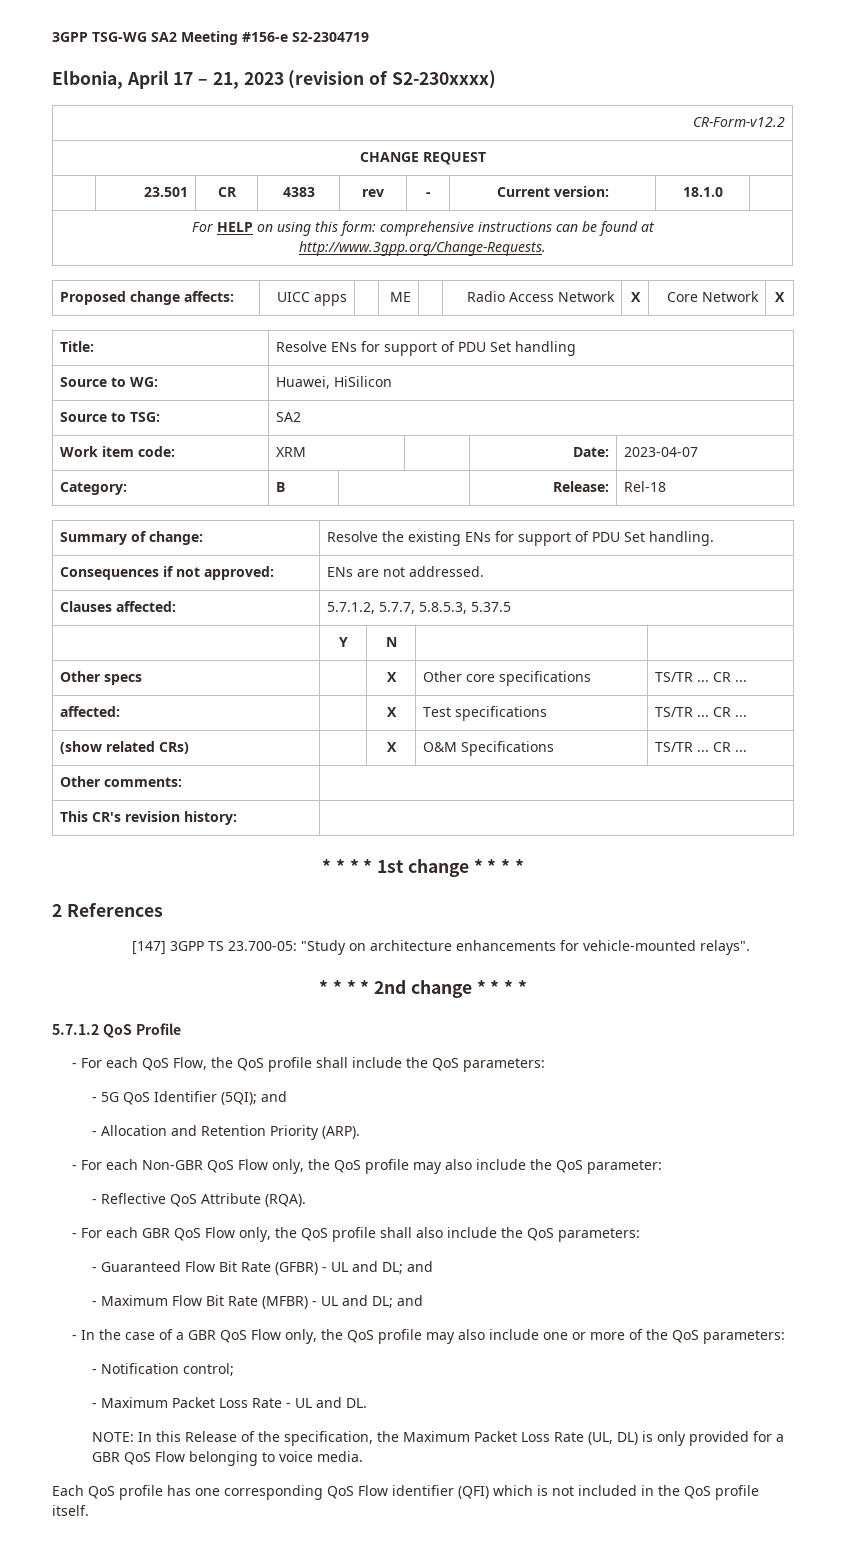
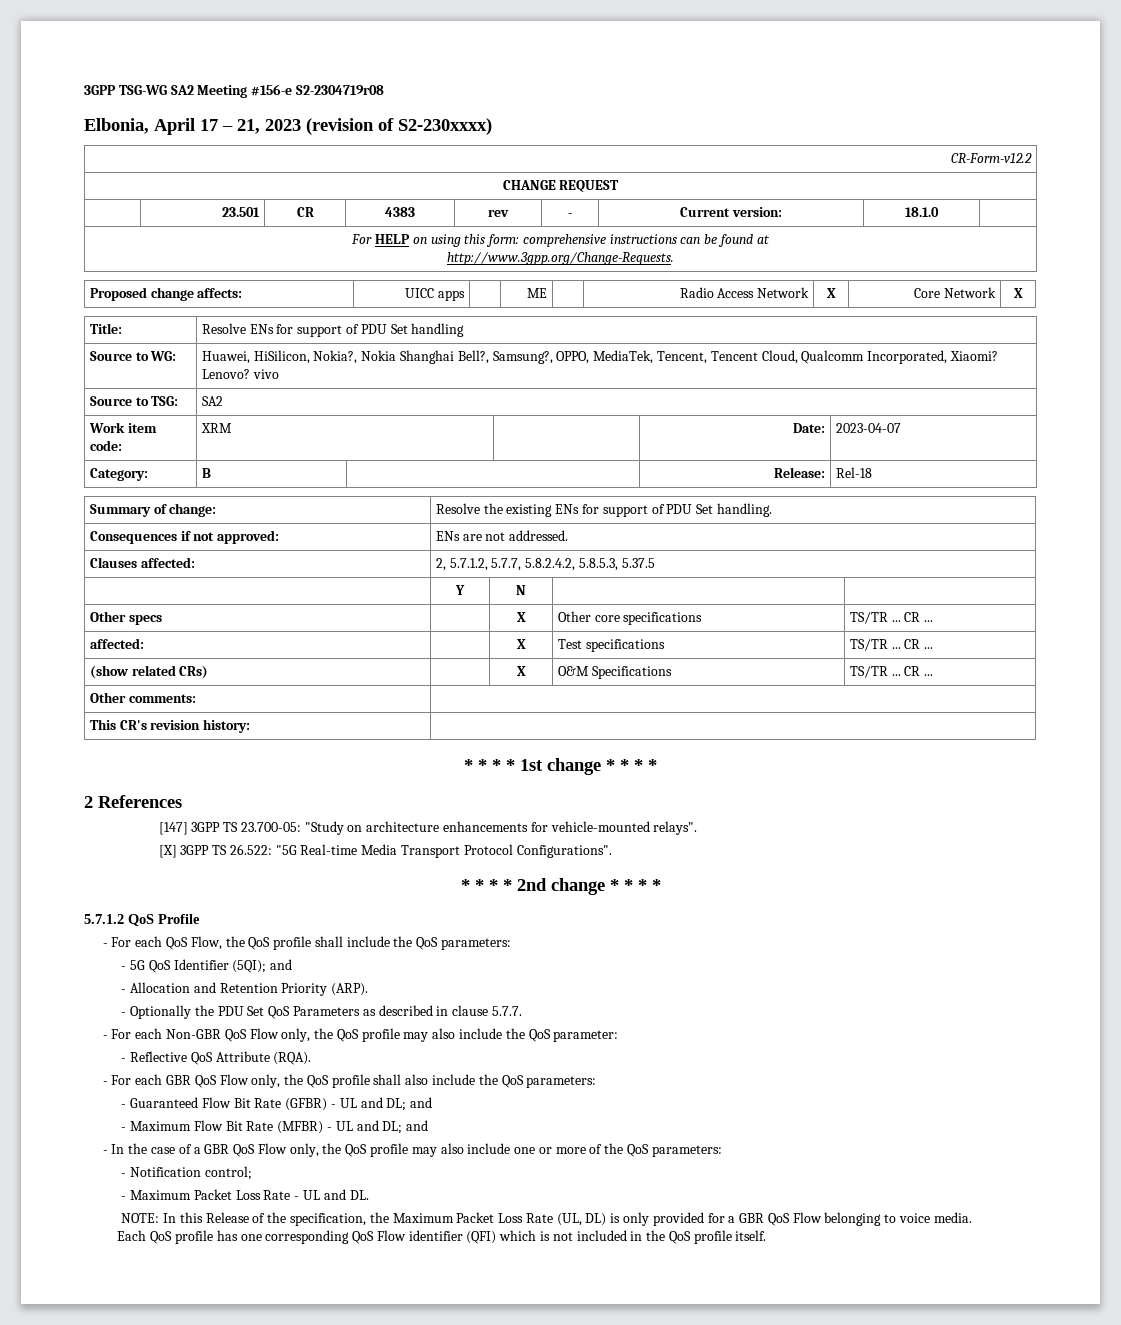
[292,32,369,42] S2-2304719 -> [295,85,384,95] S2-2304719r08
[333,376,392,387] HiSilicon -> [253,350,998,364] [201,369,279,379] HiSilicon, Nokia?, Nokia Shanghai Bell?, Samsung?, OPPO, MediaTek, Tencent, Tencent Cloud, Qualcomm Incorporated, Xiaomi? Lenovo? vivo
(176, 606) none -> [435,558,446,571] 2,
(415, 608) none -> [525,558,576,571] 5.8.2.4.2,
(751, 947) none -> [158,844,612,858] // [X] 3GPP TS 26.522: "5G Real-time Media Transport Protocol Configurations".
(361, 1132) none -> [121,1005,522,1019] // - Optionally the PDU Set QoS Parameters as described in clause 5.7.7.

